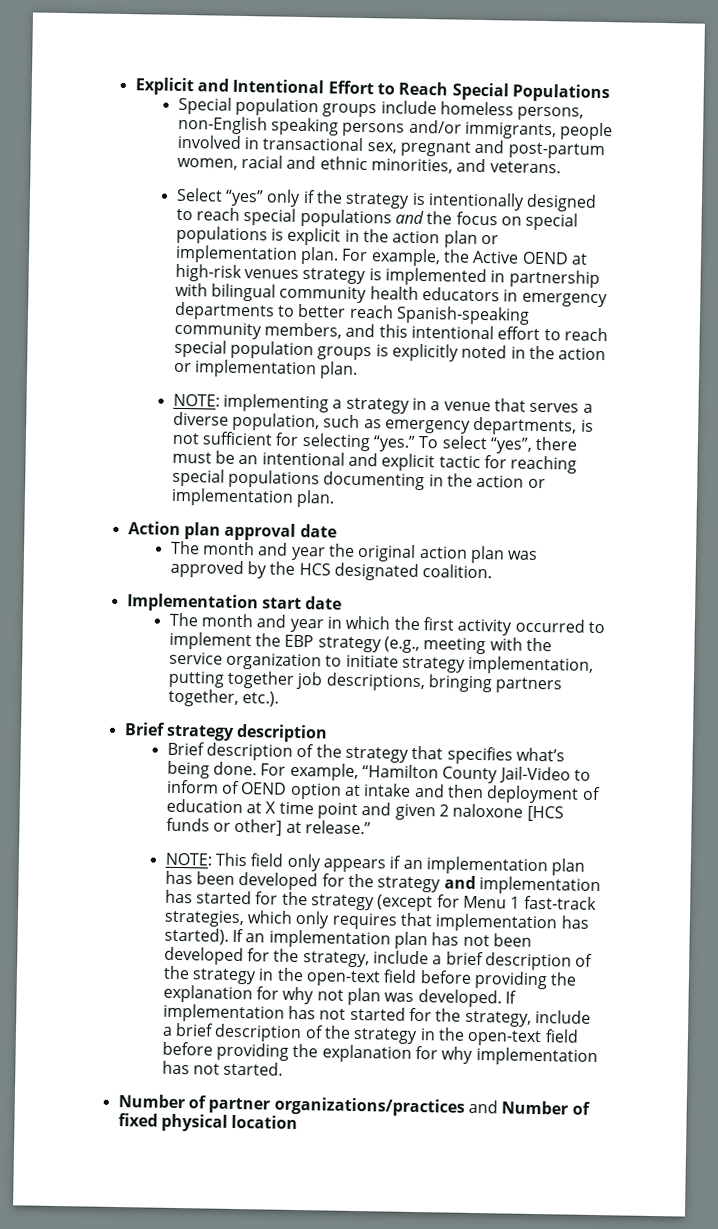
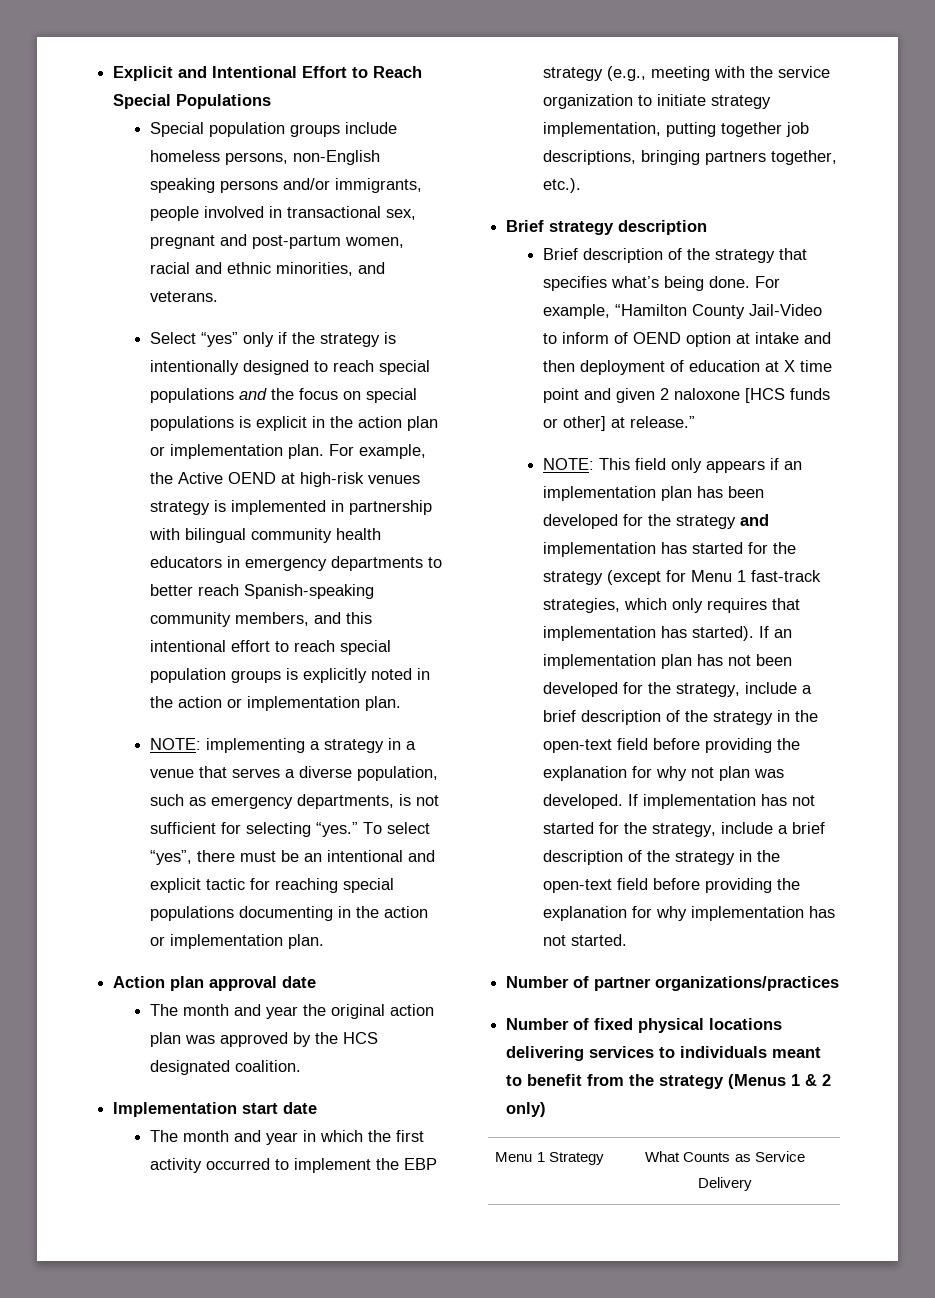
[467,1099,498,1114] and -> (840, 983) //
[231,1114,299,1130] location -> [709,1018,783,1030] [506,1046,822,1061] [506,1074,832,1089] [506,1102,547,1117] [495,1152,604,1165] [645,1151,805,1162] [698,1177,752,1191] locations delivering services to individuals meant to benefit from the strategy (Menus 1 & 2 only) // Menu 1 Strategy | What Counts as Service Delivery

